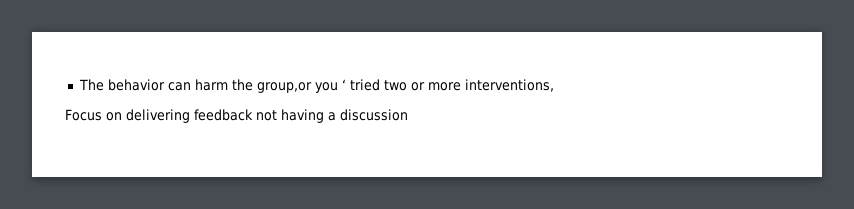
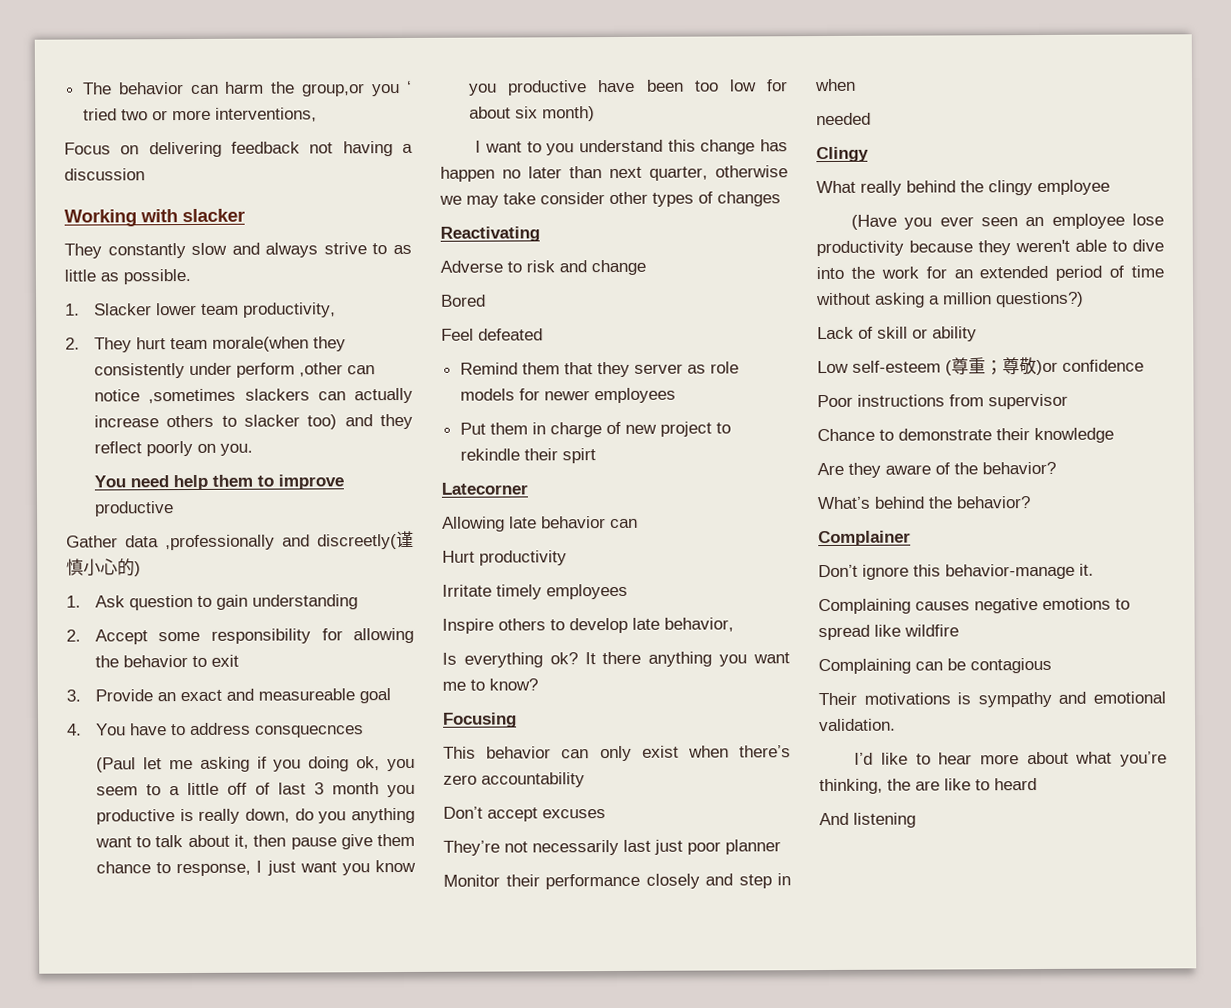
(408, 115) none -> [64,208,245,227] [64,242,412,259] [64,268,191,285] [65,302,336,318] [65,336,346,353] [93,362,375,379] [93,387,413,404] [93,413,413,430] [93,440,253,457] [93,474,344,491] [93,501,174,517] [66,530,414,551] [66,558,141,577] [66,594,358,611] [66,627,414,645] [94,654,239,668] [66,688,391,704] [67,722,364,738] [95,756,416,773] [95,782,415,798] [95,807,415,825] [94,833,416,850] [95,859,416,877] [468,79,788,96] [468,106,595,122] [475,139,788,156] [440,165,788,182] [439,191,781,208] [440,226,540,242] [440,259,646,276] [441,294,486,307] [441,328,543,341] [459,361,739,378] [459,387,676,404] [459,421,731,438] [459,448,596,464] [441,482,528,495] [442,516,638,532] [442,550,567,566] [442,583,628,600] [442,617,734,634] [442,651,790,668] [442,678,538,691] [442,712,517,728] [443,745,791,762] [443,772,585,788] [443,806,606,822] [443,839,781,856] [443,873,791,890] [814,78,856,92] [816,112,871,126] [816,146,869,163] [816,179,1110,196] [851,213,1164,230] [816,239,1164,257] [816,265,1164,281] [816,291,1084,308] [817,326,977,342] [817,357,1144,376] [817,393,1068,410] [817,427,1114,444] [817,461,1056,478] [817,496,1031,510] [818,530,911,547] [818,563,1094,580] [818,597,1130,615] [818,624,959,641] [818,657,1052,675] [818,691,1166,708] [819,718,896,732] [854,751,1167,767] [819,778,1037,795] [819,812,916,828] // Working with slacker // They constantly slow and always strive to as little as possible. // 1. Slacker lower team productivity, // 2. They hurt team morale(when they consistently under perform ,other can notice ,sometimes slackers can actually increase others to slacker too) and they reflect poorly on you. // You need help them to improve productive // Gather data ,professionally and discreetly(谨慎小心的) // 1. Ask question to gain understanding // 2. Accept some responsibility for allowing the behavior to exit // 3. Provide an exact and measureable goal // 4. You have to address consquecnces // (Paul let me asking if you doing ok, you seem to a little off of last 3 month you productive is really down, do you anything want to talk about it, then pause give them chance to response, I just want you know you productive have been too low for about six month) // I want to you understand this change has happen no later than next quarter, otherwise we may take consider other types of changes // Reactivating // Adverse to risk and change // Bored // Feel defeated // Remind them that they server as role models for newer employees // Put them in charge of new project to rekindle their spirt // Latecorner // Allowing late behavior can // Hurt productivity // Irritate timely employees // Inspire others to develop late behavior, // Is everything ok? It there anything you want me to know? // Focusing // This behavior can only exist when there’s zero accountability // Don’t accept excuses // They’re not necessarily last just poor planner // Monitor their performance closely and step in when // needed // Clingy // What really behind the clingy employee // (Have you ever seen an employee lose productivity because they weren't able to dive into the work for an extended period of time without asking a million questions?) // Lack of skill or ability // Low self-esteem (尊重；尊敬)or confidence // Poor instructions from supervisor // Chance to demonstrate their knowledge // Are they aware of the behavior? // What’s behind the behavior? // Complainer // Don’t ignore this behavior-manage it. // Complaining causes negative emotions to spread like wildfire // Complaining can be contagious // Their motivations is sympathy and emotional validation. // I’d like to hear more about what you’re thinking, the are like to heard // And listening

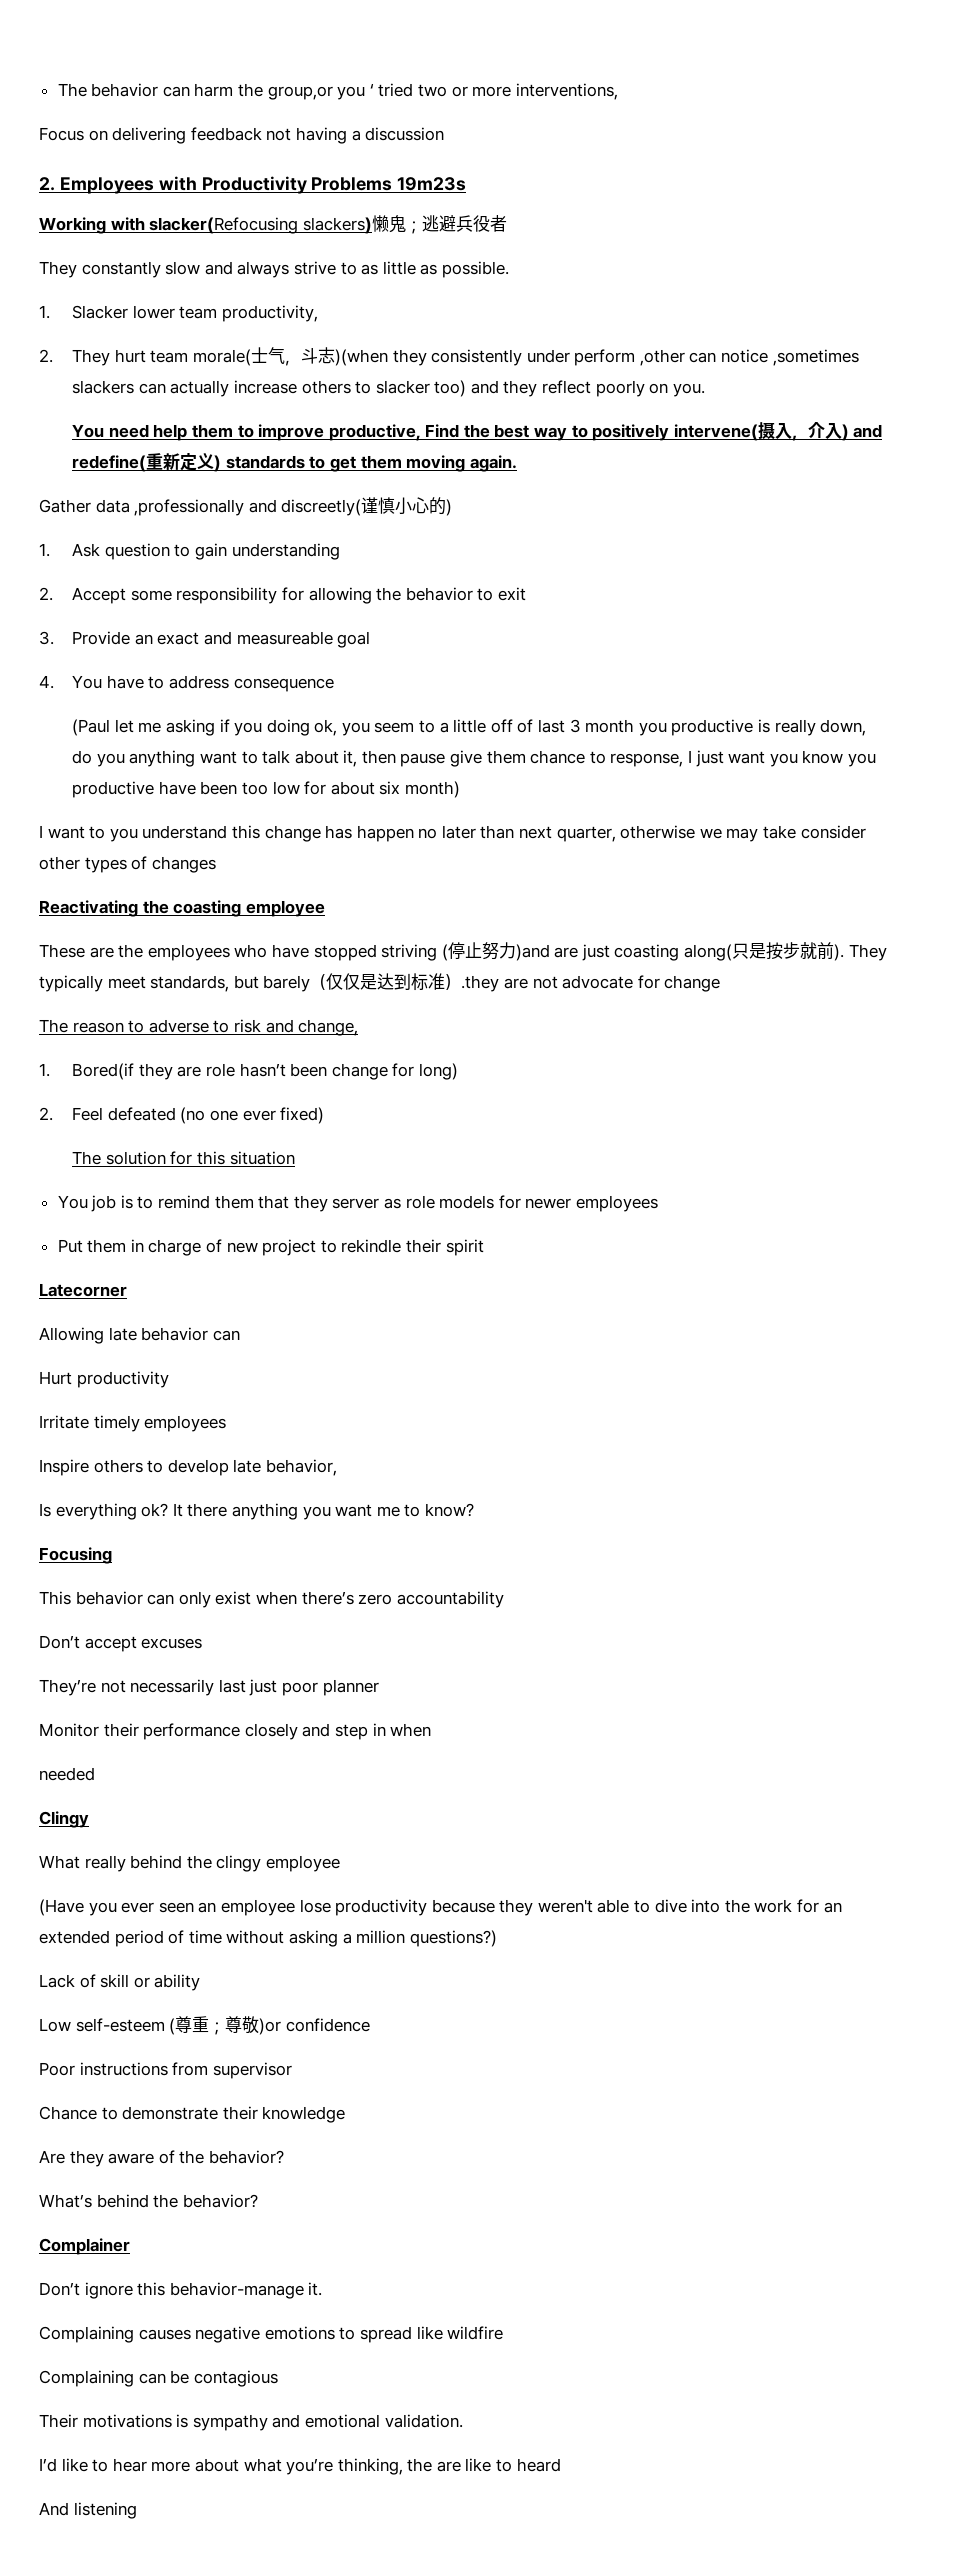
[64,208,245,227] Working with slacker -> [39,176,467,194] [39,215,507,234] 2. Employees with Productivity Problems 19m23s // Working with slacker(Refocusing slackers)懒鬼；逃避兵役者
[211,336,309,352] morale(when -> [192,347,388,366] morale(士气，斗志)(when
[93,501,174,517] productive -> [328,422,883,441] [72,453,517,472] productive, Find the best way to positively intervene(摄入，介入) and redefine(重新定义) standards to get them moving again.
[254,725,364,738] consquecnces -> [233,678,334,692] consequence
[440,259,646,276] [441,294,486,307] [441,328,543,341] [459,362,518,375] // Adverse to risk and change // Bored // Feel defeated // Remind -> [142,900,325,917] [39,942,887,961] [39,973,721,992] [39,1019,359,1036] [39,1063,458,1080] [39,1107,325,1124] [72,1151,295,1165] [57,1195,211,1212] the coasting employee // These are the employees who have stopped striving (停止努力)and are just coasting along(只是按步就前). They typically meet standards, but barely（仅仅是达到标准）.they are not advocate for change // The reason to adverse to risk and change, // 1. Bored(if they are role hasn’t been change for long) // 2. Feel defeated (no one ever fixed) // The solution for this situation // You job is to remind
[561,448,596,464] spirt -> [445,1239,484,1256] spirit

